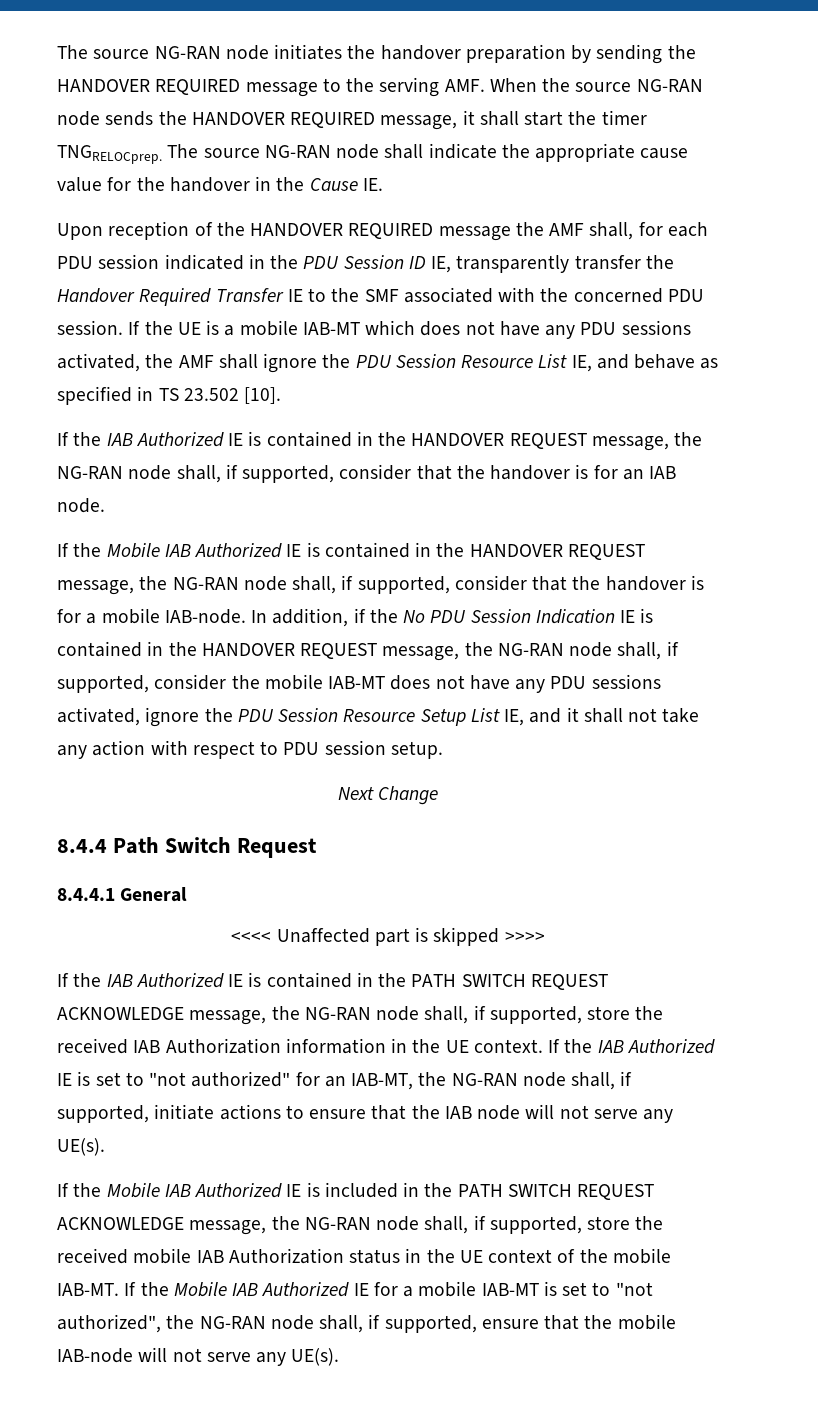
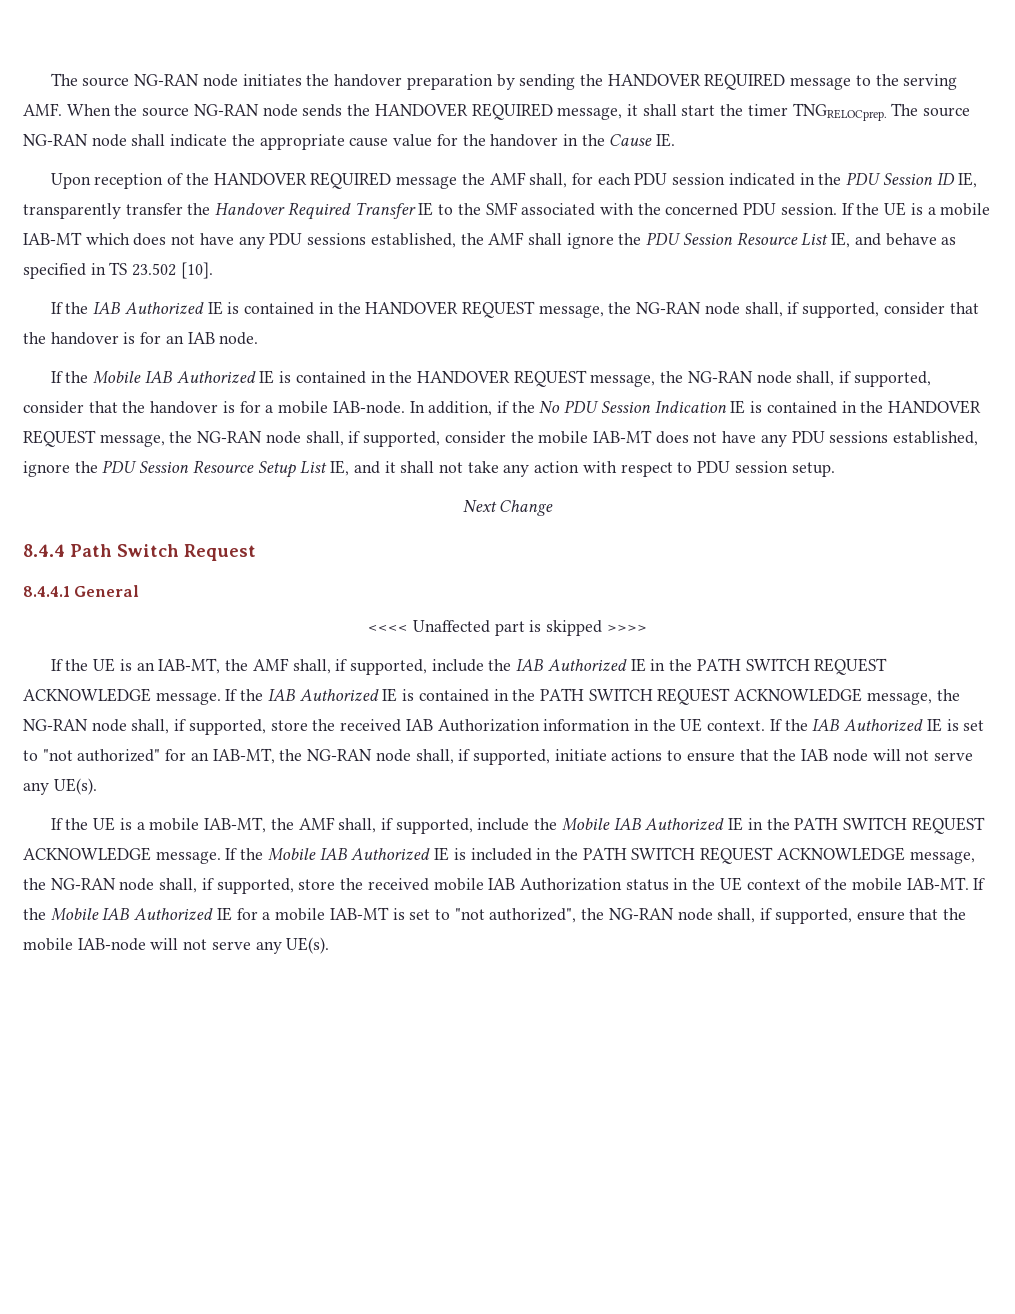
[57,353,140,372] activated, -> [370,233,456,248] established,
[57,707,140,726] activated, -> [893,431,979,446] established,
(102, 980) none -> [93,658,888,675] [23,688,264,705] UE is an IAB-MT, the AMF shall, if supported, include the IAB Authorized IE in the PATH SWITCH REQUEST ACKNOWLEDGE message. If the
(102, 1190) none -> [93,817,985,834] [23,847,264,864] UE is a mobile IAB-MT, the AMF shall, if supported, include the Mobile IAB Authorized IE in the PATH SWITCH REQUEST ACKNOWLEDGE message. If the

